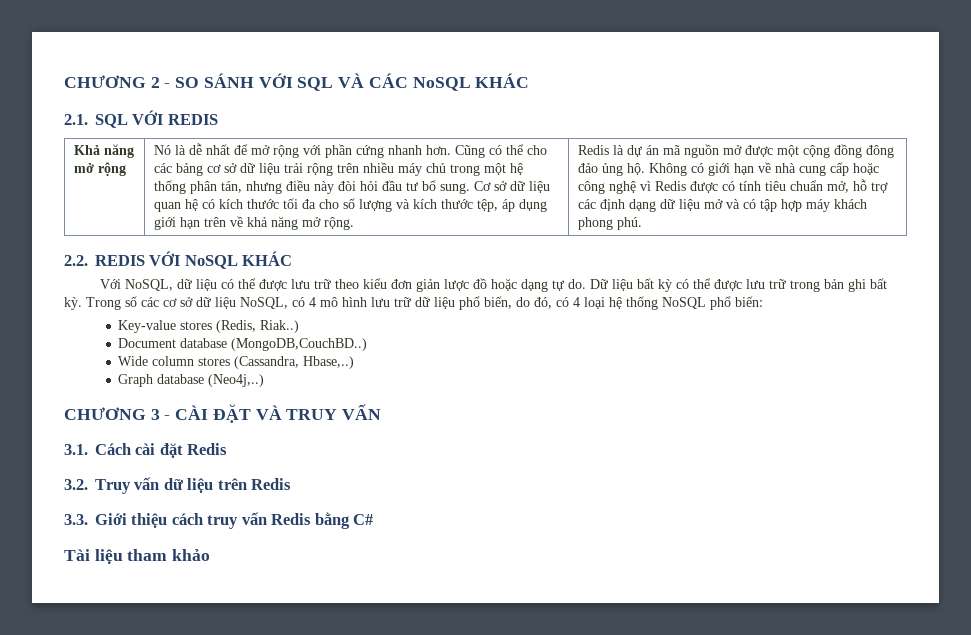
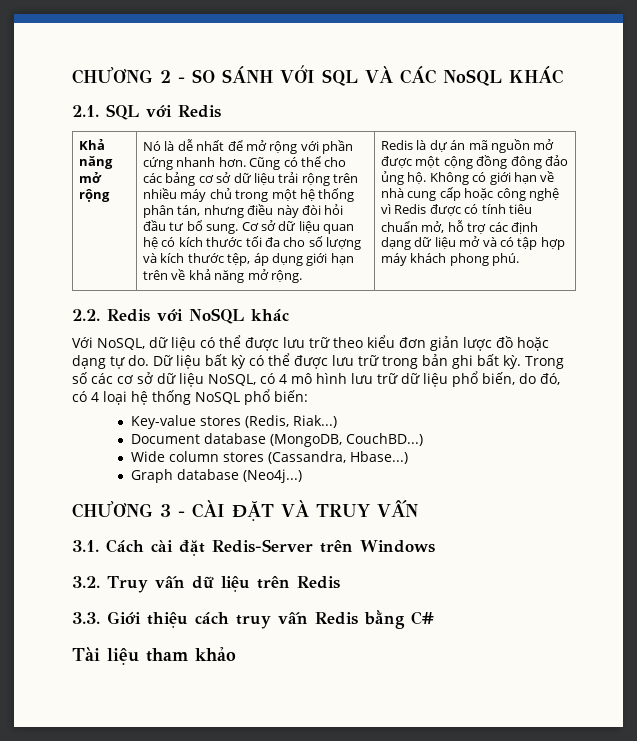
[132,110,218,125] VỚI REDIS -> [146,105,221,118] với Redis
[95,251,293,269] REDIS VỚI NoSQL KHÁC -> [107,308,289,324] Redis với NoSQL khác
[260,320,300,333] Riak..) -> [293,415,338,428] Riak...)
[231,338,368,351] (MongoDB,CouchBD..) -> [270,433,424,447] (MongoDB, CouchBD...)
[303,356,355,369] Hbase,..) -> [350,451,409,464] Hbase...)
[208,374,265,387] (Neo4j,..) -> [243,469,303,483] (Neo4j...)
[187,443,228,455] Redis -> [212,539,435,553] Redis-Server trên Windows

